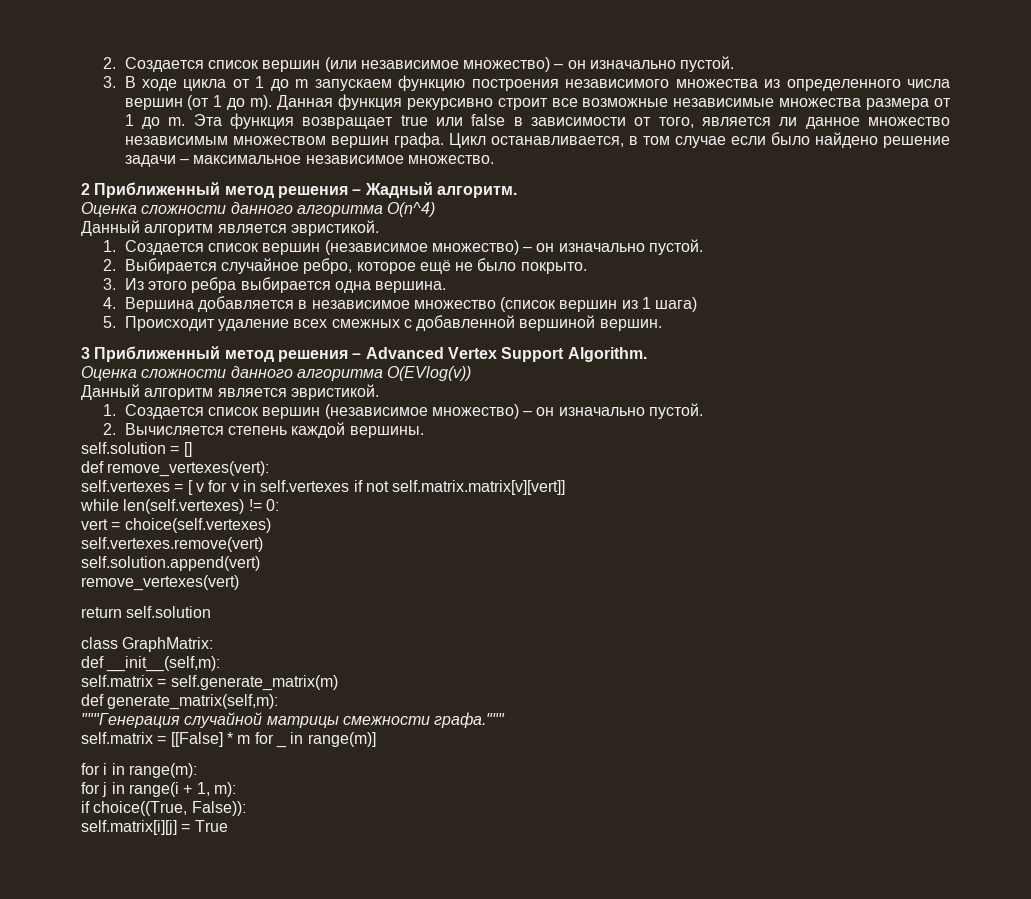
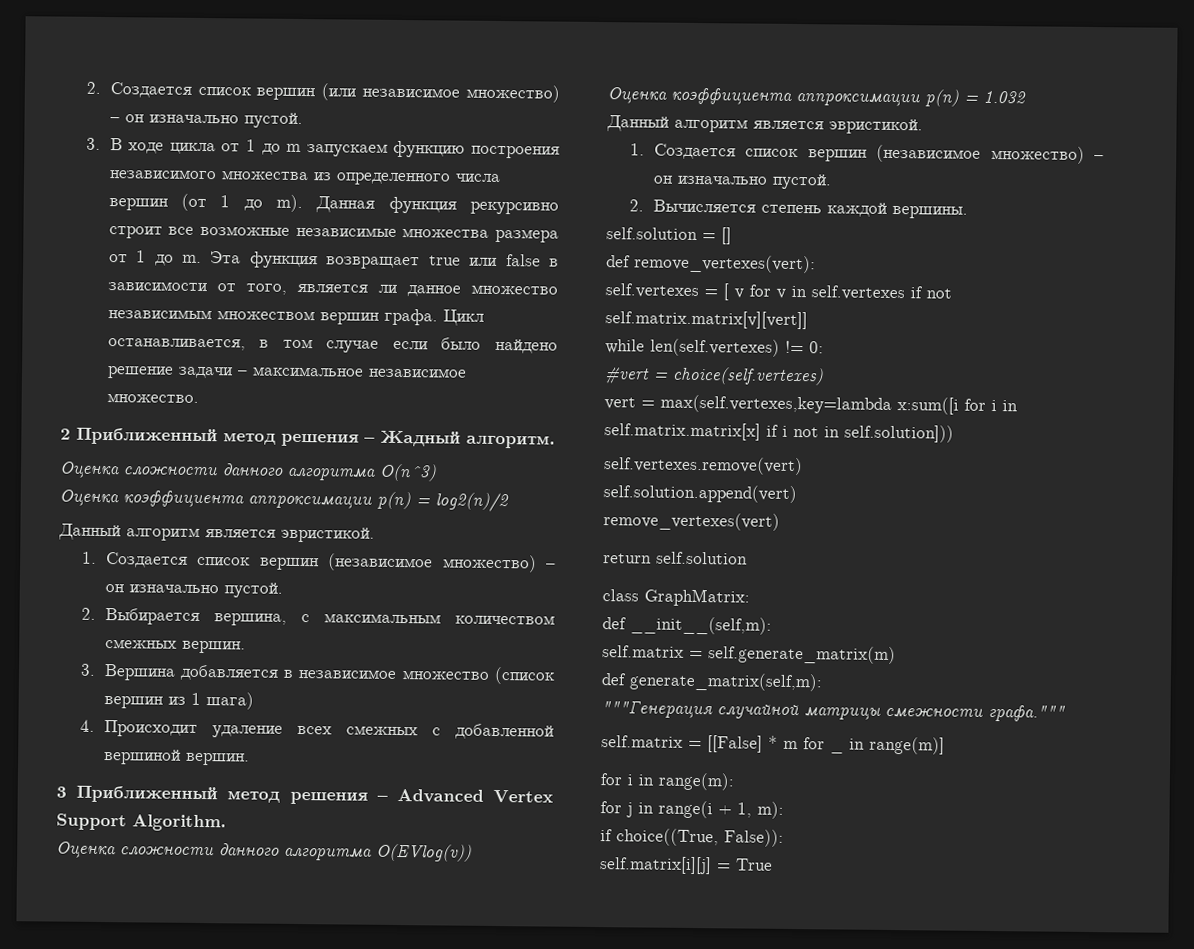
[387,202,436,217] O(n^4) -> [379,463,437,482] [59,489,509,513] O(n^3) // Оценка коэффициента аппроксимации p(n) = log2(n)/2
[220,258,587,274] [102,277,447,293] [102,297,116,309] случайное ребро, которое ещё не было покрыто. // 3. Из этого ребра выбирается одна вершина. // 4. -> [213,613,555,626] [104,639,246,654] [80,663,97,676] вершина, с максимальным количеством смежных вершин. // 3.
[102,316,116,328] 5. -> [80,719,96,732] 4.
(472, 373) none -> [607,87,1026,108] // Оценка коэффициента аппроксимации p(n) = 1.032
(279, 505) none -> [604,366,824,386] // #vert = choice(self.vertexes)
[124,518,271,533] choice(self.vertexes) -> [660,394,1018,415] [604,422,954,443] max(self.vertexes,key=lambda x:sum([i for i in self.matrix.matrix[x] if i not in self.solution]))

